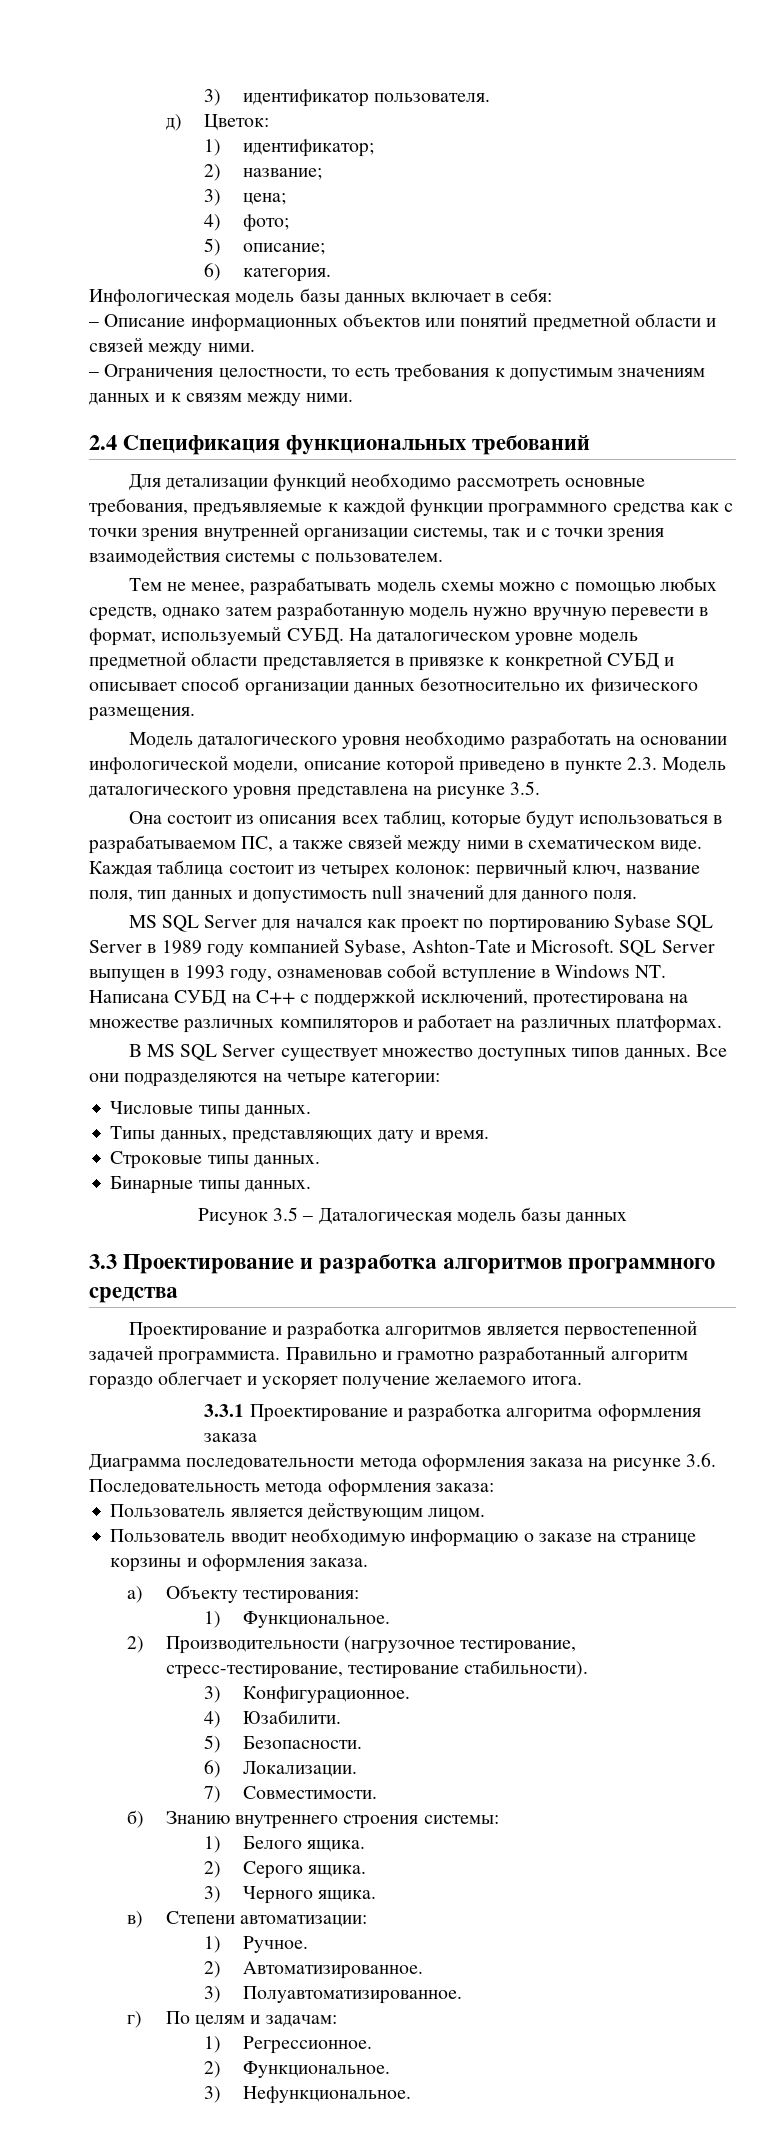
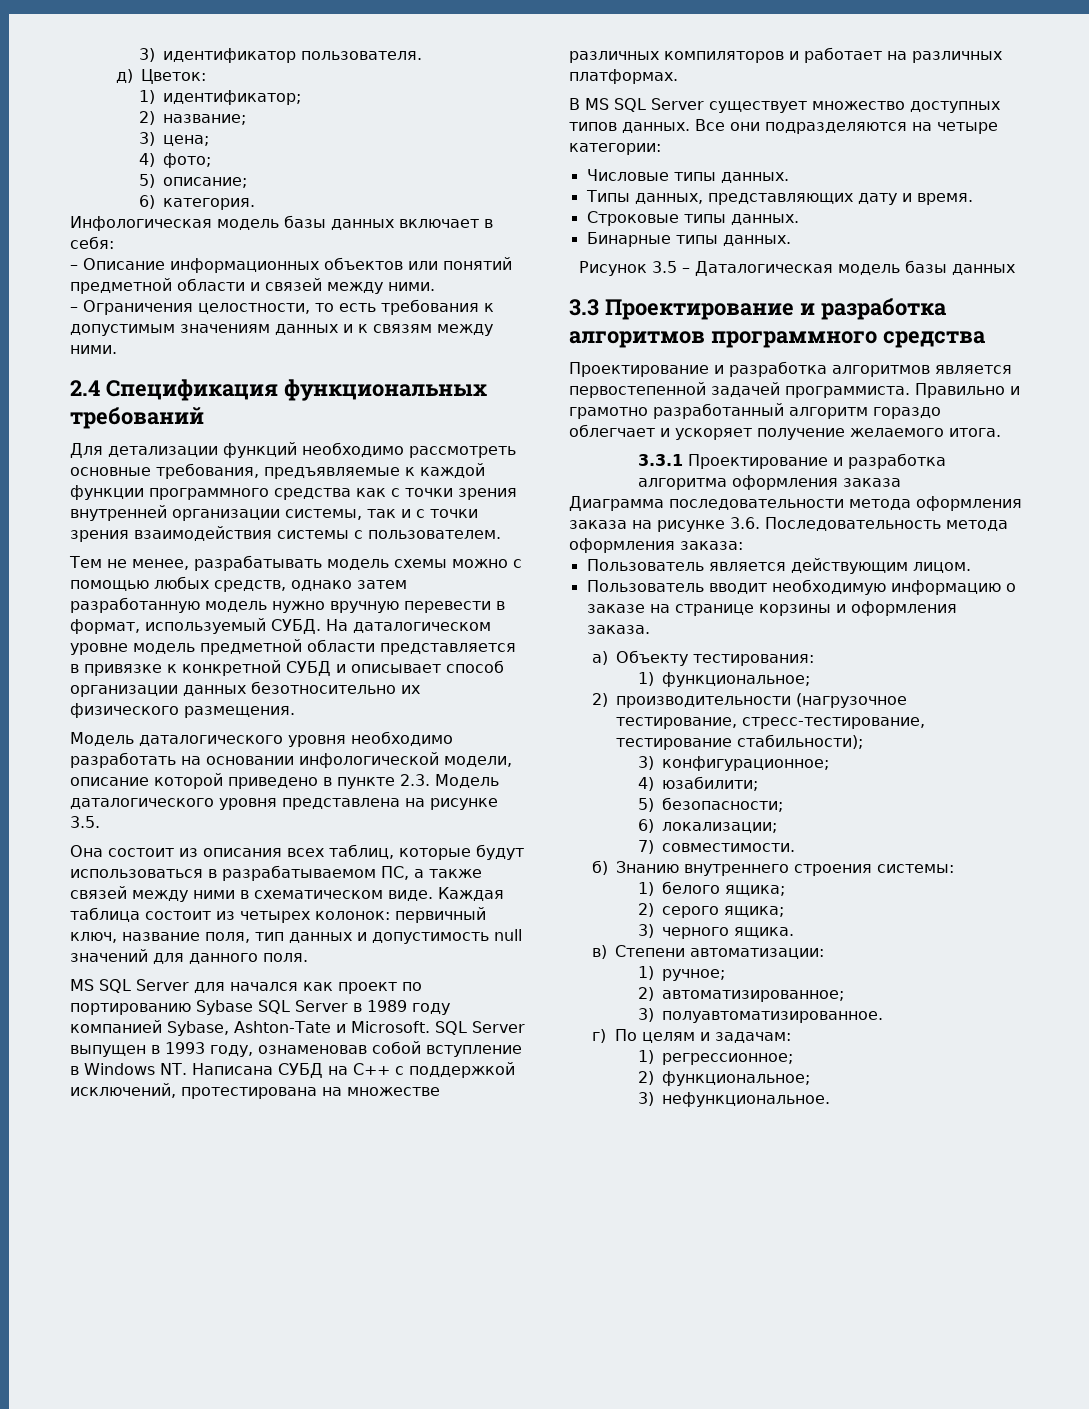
[242,1611,390,1628] [127,1636,339,1654] Функциональное. // 2) Производительности -> [661,672,810,687] [591,693,791,708] функциональное; // 2) производительности
[464,1660,589,1678] [204,1686,410,1704] [204,1710,341,1728] [204,1735,362,1753] [204,1760,357,1778] стабильности). // 3) Конфигурационное. // 4) Юзабилити. // 5) Безопасности. // 6) Локализации. -> [736,734,863,749] [637,756,829,771] [637,776,758,791] [637,797,783,812] [637,819,777,833] стабильности); // 3) конфигурационное; // 4) юзабилити; // 5) безопасности; // 6) локализации;
[242,1786,377,1799] Совместимости. -> [661,843,795,852] совместимости.
[242,1836,365,1852] [204,1861,366,1879] [204,1886,313,1904] Белого ящика. // 2) Серого ящика. // 3) Черного -> [661,881,785,896] [637,903,784,918] [637,924,729,939] белого ящика; // 2) серого ящика; // 3) черного
[242,1936,308,1953] [204,1961,423,1979] [204,1986,462,2004] Ручное. // 2) Автоматизированное. // 3) Полуавтоматизированное. -> [661,969,725,981] [637,987,844,1002] [637,1008,883,1023] ручное; // 2) автоматизированное; // 3) полуавтоматизированное.
[242,2036,372,2054] [204,2061,390,2078] [204,2086,411,2104] Регрессионное. // 2) Функциональное. // 3) Нефункциональное. -> [661,1053,793,1065] [637,1071,810,1086] [637,1092,830,1107] регрессионное; // 2) функциональное; // 3) нефункциональное.

